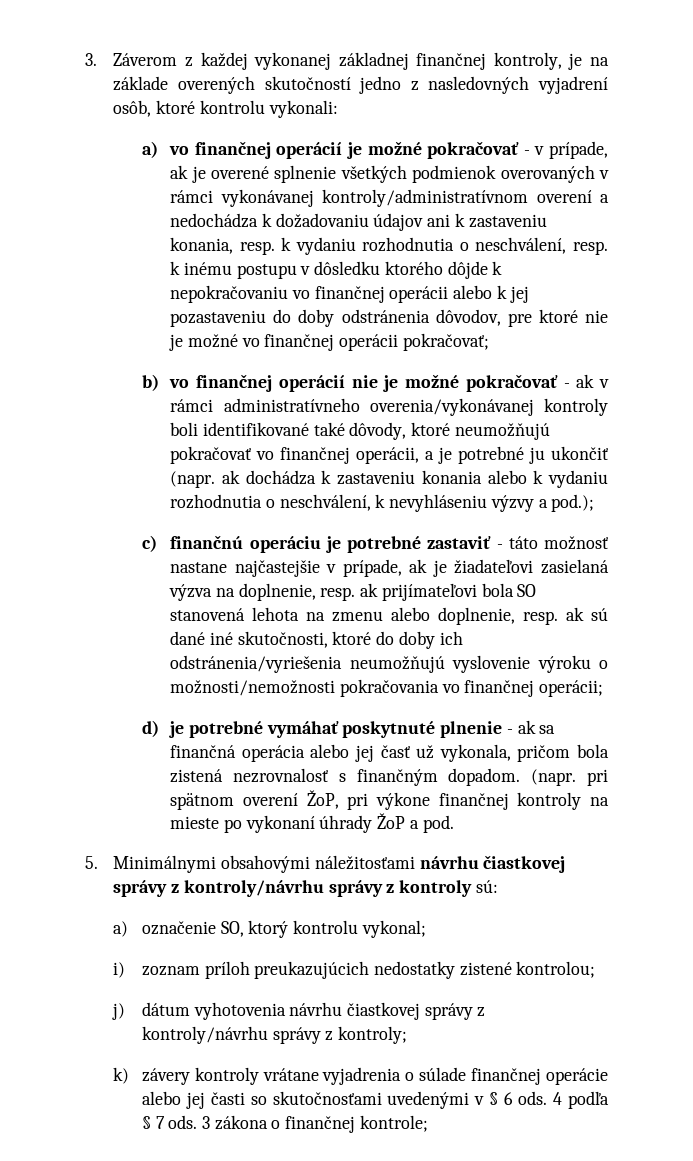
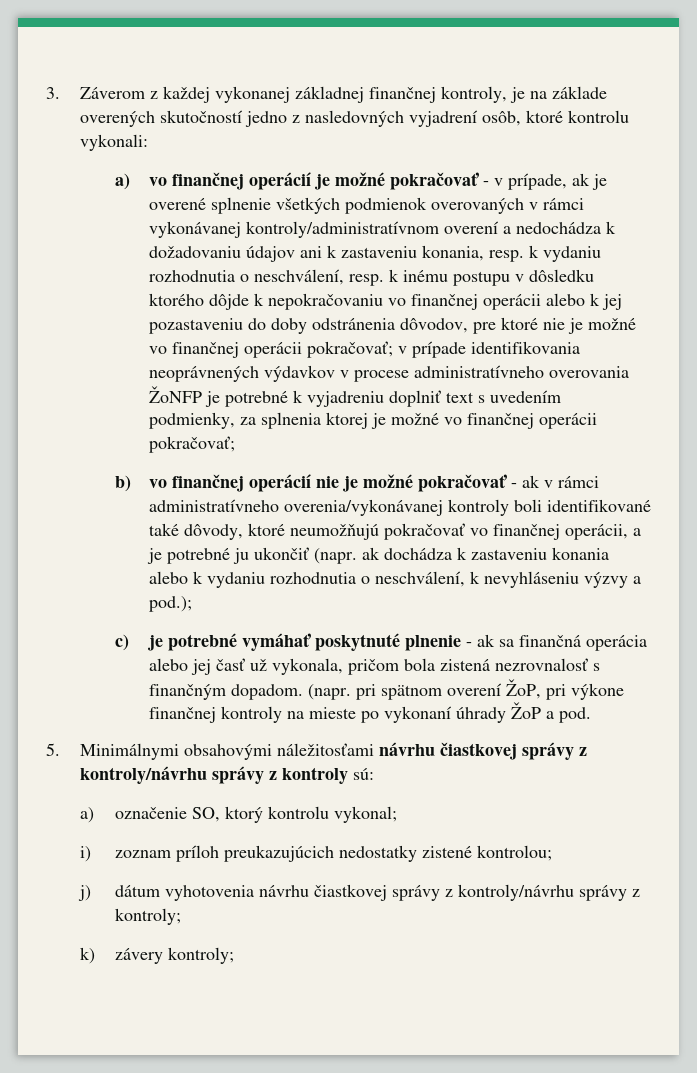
(489, 342) none -> [397,341,580,358] [148,365,629,382] [148,386,561,407] [148,412,597,429] [148,436,235,453] v prípade identifikovania neoprávnených výdavkov v procese administratívneho overovania ŽoNFP je potrebné k vyjadreniu doplniť text s uvedením podmienky, za splnenia ktorej je možné vo finančnej operácii pokračovať;
[170,535,609,553] [170,559,610,577] [169,583,537,601] [170,607,608,625] [170,631,463,649] [170,655,608,673] [170,679,604,697] [141,720,159,737] finančnú operáciu je potrebné zastaviť - táto možnosť nastane najčastejšie v prípade, ak je žiadateľovi zasielaná výzva na doplnenie, resp. ak prijímateľovi bola SO stanovená lehota na zmenu alebo doplnenie, resp. ak sú dané iné skutočnosti, ktoré do doby ich odstránenia/vyriešenia neumožňujú vyslovenie výroku o možnosti/nemožnosti pokračovania vo finančnej operácii; // d) -> (129, 642) none
[194,1067,609,1085] [141,1091,610,1109] [141,1115,428,1133] kontroly vrátane vyjadrenia o súlade finančnej operácie alebo jej časti so skutočnosťami uvedenými v § 6 ods. 4 podľa § 7 ods. 3 zákona o finančnej kontrole; -> [167,947,234,964] kontroly;

